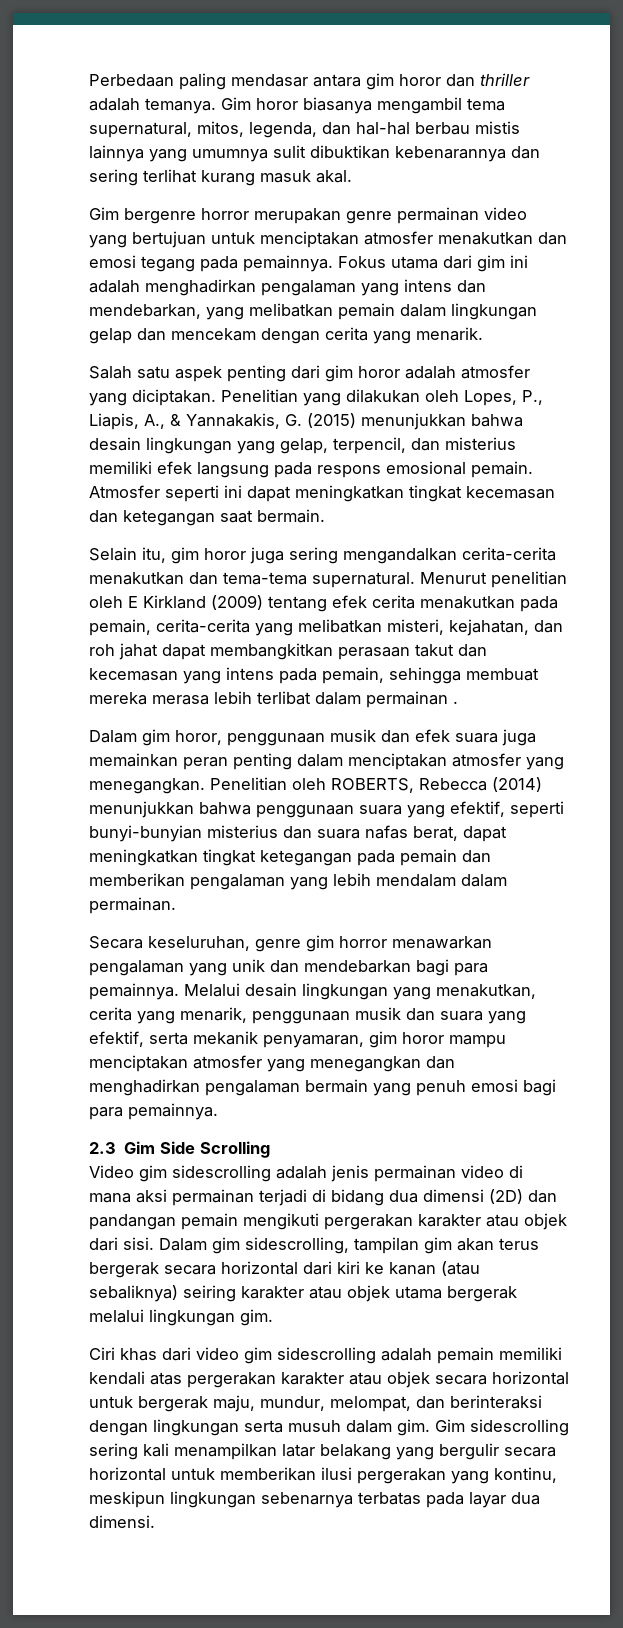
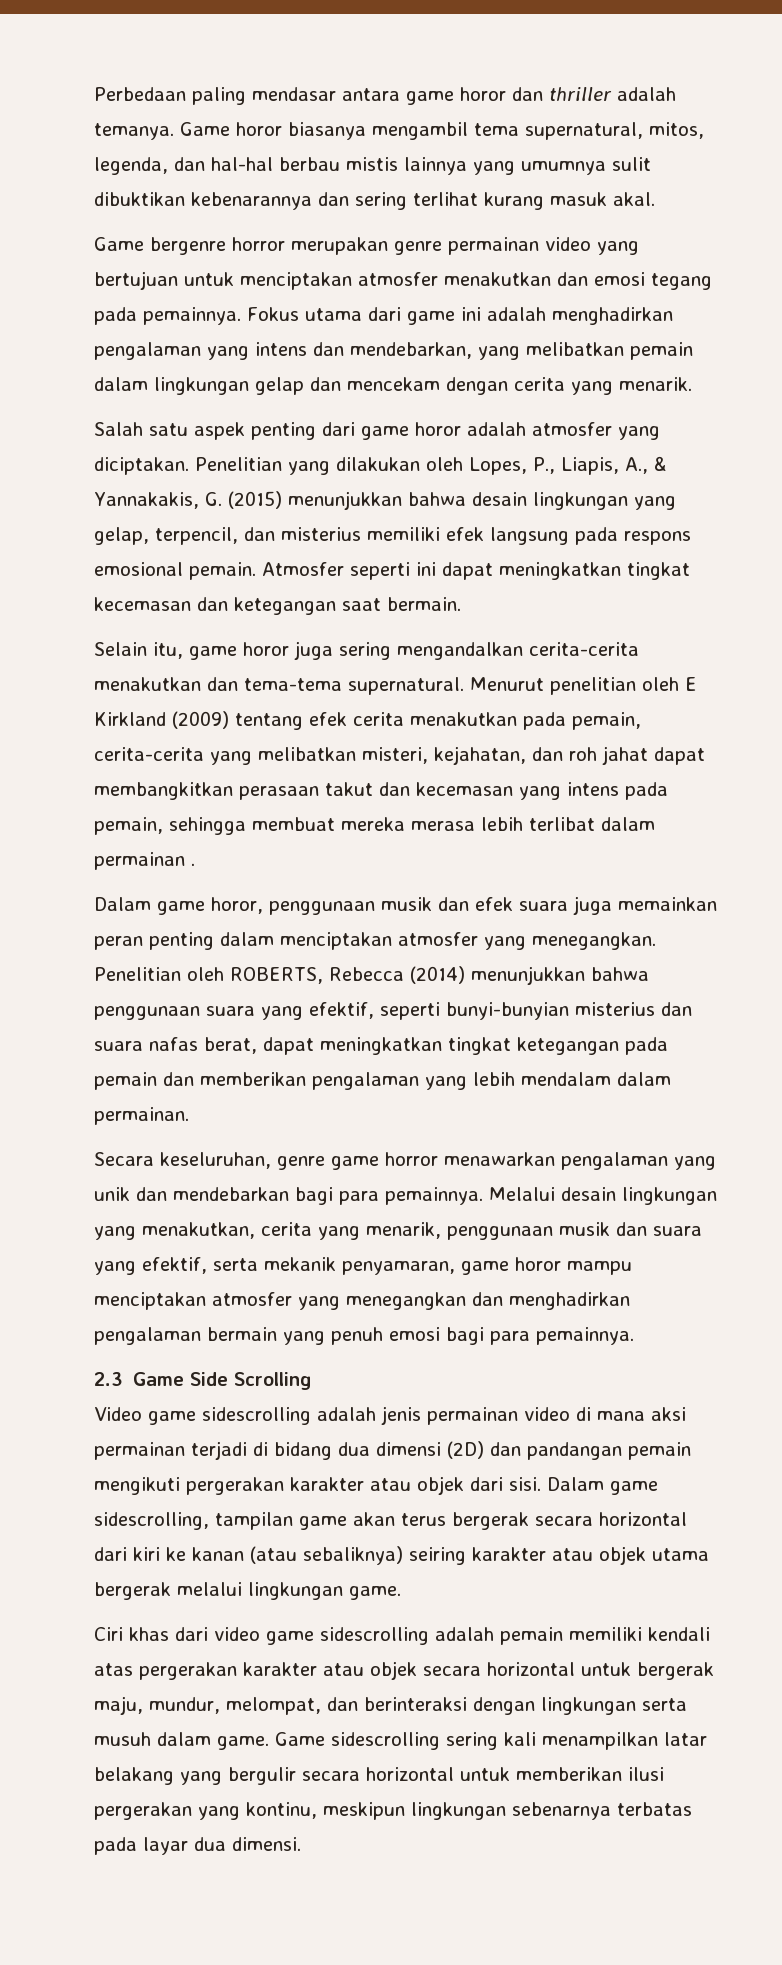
[366,73,394,90] gim -> [406,91,454,105] game
[221,97,251,110] Gim -> [180,122,230,136] Game
[89,207,119,220] Gim -> [94,237,144,251] Game
[477,255,505,272] gim -> [407,311,455,325] game
[325,365,353,382] gim -> [361,426,409,440] game
[171,547,199,564] gim -> [189,646,237,660] game
[142,729,170,746] gim -> [157,901,205,915] game
[306,935,334,952] gim -> [331,1156,379,1170] game
[369,1031,397,1048] gim -> [461,1261,509,1275] game
[124,1141,156,1154] Gim -> [133,1372,185,1386] Game
[139,1165,167,1182] gim -> [148,1411,196,1425] game
[212,1237,240,1254] gim -> [610,1481,658,1495] game
[424,1237,452,1254] gim -> [299,1516,347,1530] game
[240,1309,273,1326] gim. -> [349,1586,401,1600] game.
[244,1347,272,1364] gim -> [266,1631,314,1645] game
[397,1419,465,1436] gim. Gim -> [217,1732,325,1750] game. Game

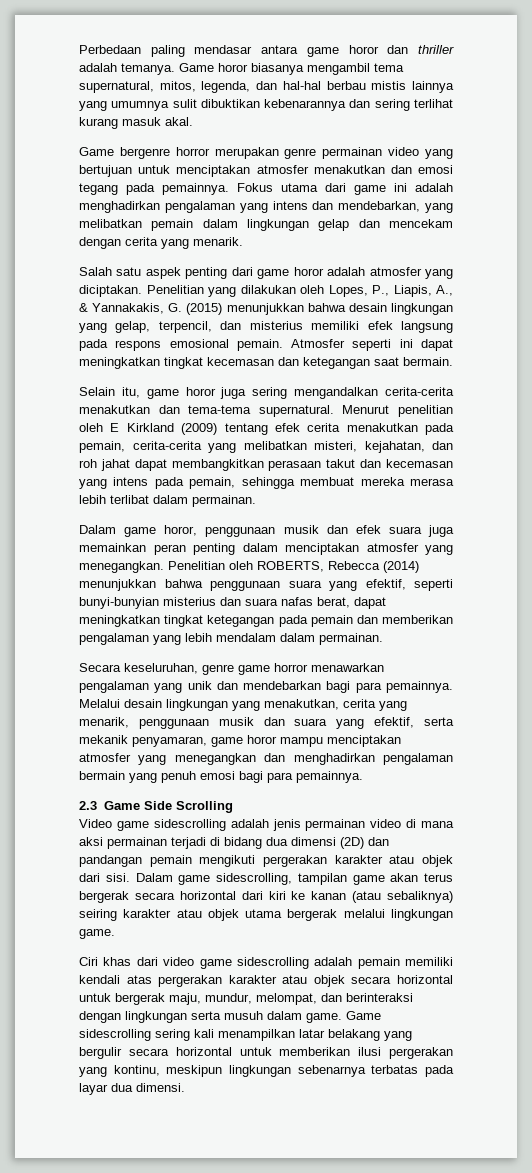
[94,852,195,870] permainan . -> [192,495,256,507] permainan.

